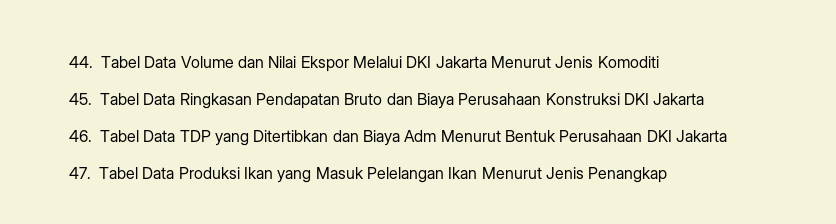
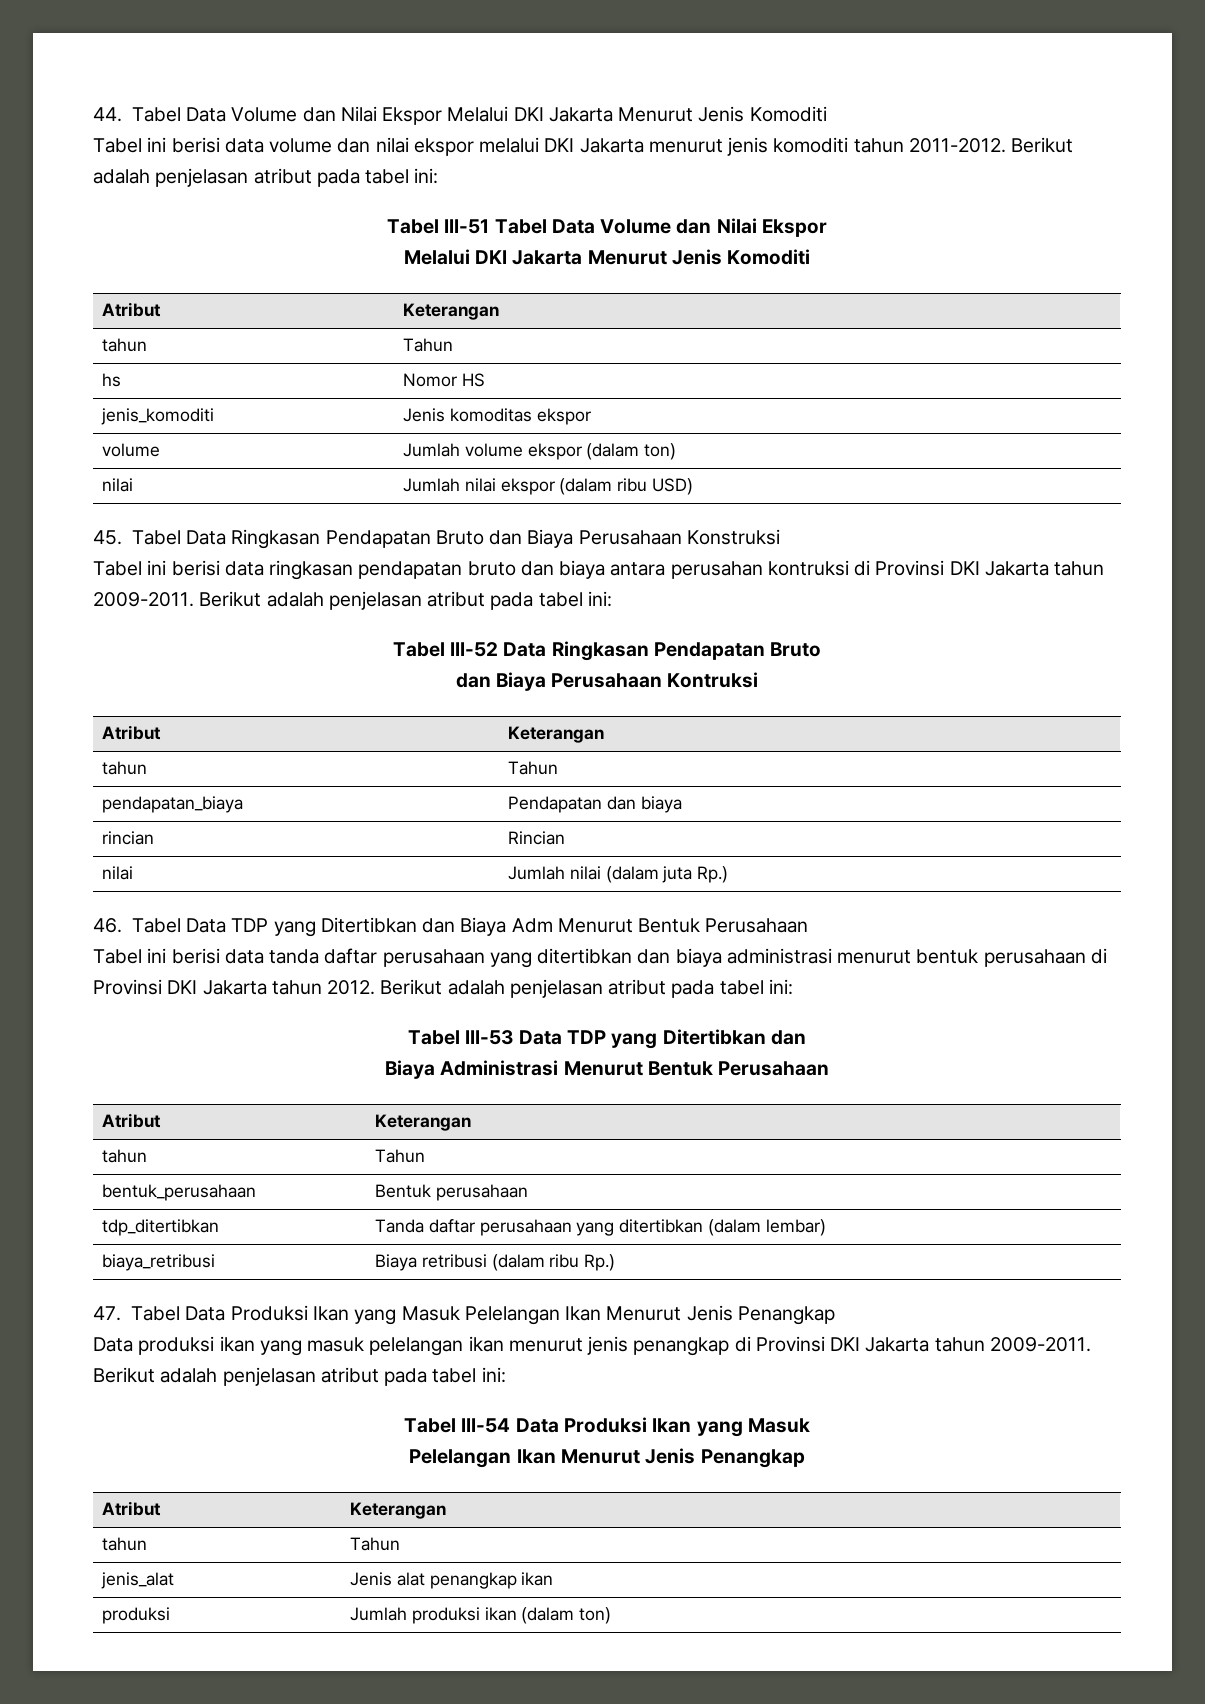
(659, 62) none -> [93,137,1074,156] [93,168,439,187] [387,218,827,237] [403,249,811,265] [102,302,162,317] [403,303,500,320] [102,338,148,352] [403,338,454,352] [102,373,122,387] [403,373,485,387] [101,408,215,425] [403,408,591,425] [102,443,161,457] [403,443,677,460] [102,478,134,492] [403,478,693,495] // Tabel ini berisi data volume dan nilai ekspor melalui DKI Jakarta menurut jenis komoditi tahun 2011-2012. Berikut adalah penjelasan atribut pada tabel ini: // Tabel III-51 Tabel Data Volume dan Nilai Ekspor // Melalui DKI Jakarta Menurut Jenis Komoditi // Atribut | Keterangan // tahun | Tahun // hs | Nomor HS // jenis_komoditi | Jenis komoditas ekspor // volume | Jumlah volume ekspor (dalam ton) // nilai | Jumlah nilai ekspor (dalam ribu USD)
[623,93,705,105] DKI Jakarta -> [93,560,1105,580] [93,591,612,610] [392,641,822,661] [455,672,759,691] [102,725,162,740] [508,726,605,743] [102,761,148,775] [508,761,559,775] [102,796,244,813] [508,796,682,813] [102,831,155,845] [508,831,566,845] [102,866,134,880] [508,866,729,883] // Tabel ini berisi data ringkasan pendapatan bruto dan biaya antara perusahan kontruksi di Provinsi DKI Jakarta tahun 2009-2011. Berikut adalah penjelasan atribut pada tabel ini: // Tabel III-52 Data Ringkasan Pendapatan Bruto // dan Biaya Perusahaan Kontruksi // Atribut | Keterangan // tahun | Tahun // pendapatan_biaya | Pendapatan dan biaya // rincian | Rincian // nilai | Jumlah nilai (dalam juta Rp.)
[646,130,727,142] DKI Jakarta -> [93,948,1107,968] [93,979,793,998] [408,1029,806,1049] [384,1060,830,1079] [102,1113,162,1128] [375,1114,472,1131] [102,1149,148,1163] [375,1149,426,1163] [102,1184,257,1201] [375,1184,528,1201] [102,1219,220,1236] [375,1219,826,1236] [102,1254,216,1271] [375,1254,616,1271] // Tabel ini berisi data tanda daftar perusahaan yang ditertibkan dan biaya administrasi menurut bentuk perusahaan di Provinsi DKI Jakarta tahun 2012. Berikut adalah penjelasan atribut pada tabel ini: // Tabel III-53 Data TDP yang Ditertibkan dan // Biaya Administrasi Menurut Bentuk Perusahaan // Atribut | Keterangan // tahun | Tahun // bentuk_perusahaan | Bentuk perusahaan // tdp_ditertibkan | Tanda daftar perusahaan yang ditertibkan (dalam lembar) // biaya_retribusi | Biaya retribusi (dalam ribu Rp.)
(668, 175) none -> [93,1336,1091,1356] [93,1367,506,1386] [404,1417,810,1437] [409,1448,805,1468] [102,1501,162,1516] [350,1502,447,1519] [102,1537,148,1551] [350,1537,401,1551] [101,1572,175,1589] [350,1572,554,1589] [102,1607,171,1624] [350,1607,612,1624] // Data produksi ikan yang masuk pelelangan ikan menurut jenis penangkap di Provinsi DKI Jakarta tahun 2009-2011. Berikut adalah penjelasan atribut pada tabel ini: // Tabel III-54 Data Produksi Ikan yang Masuk // Pelelangan Ikan Menurut Jenis Penangkap // Atribut | Keterangan // tahun | Tahun // jenis_alat | Jenis alat penangkap ikan // produksi | Jumlah produksi ikan (dalam ton)

